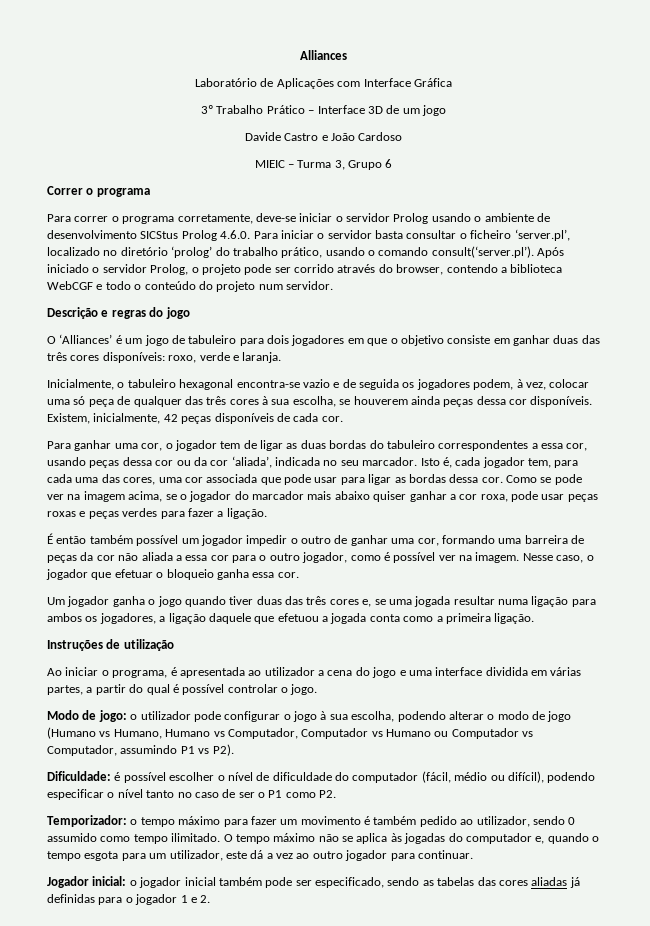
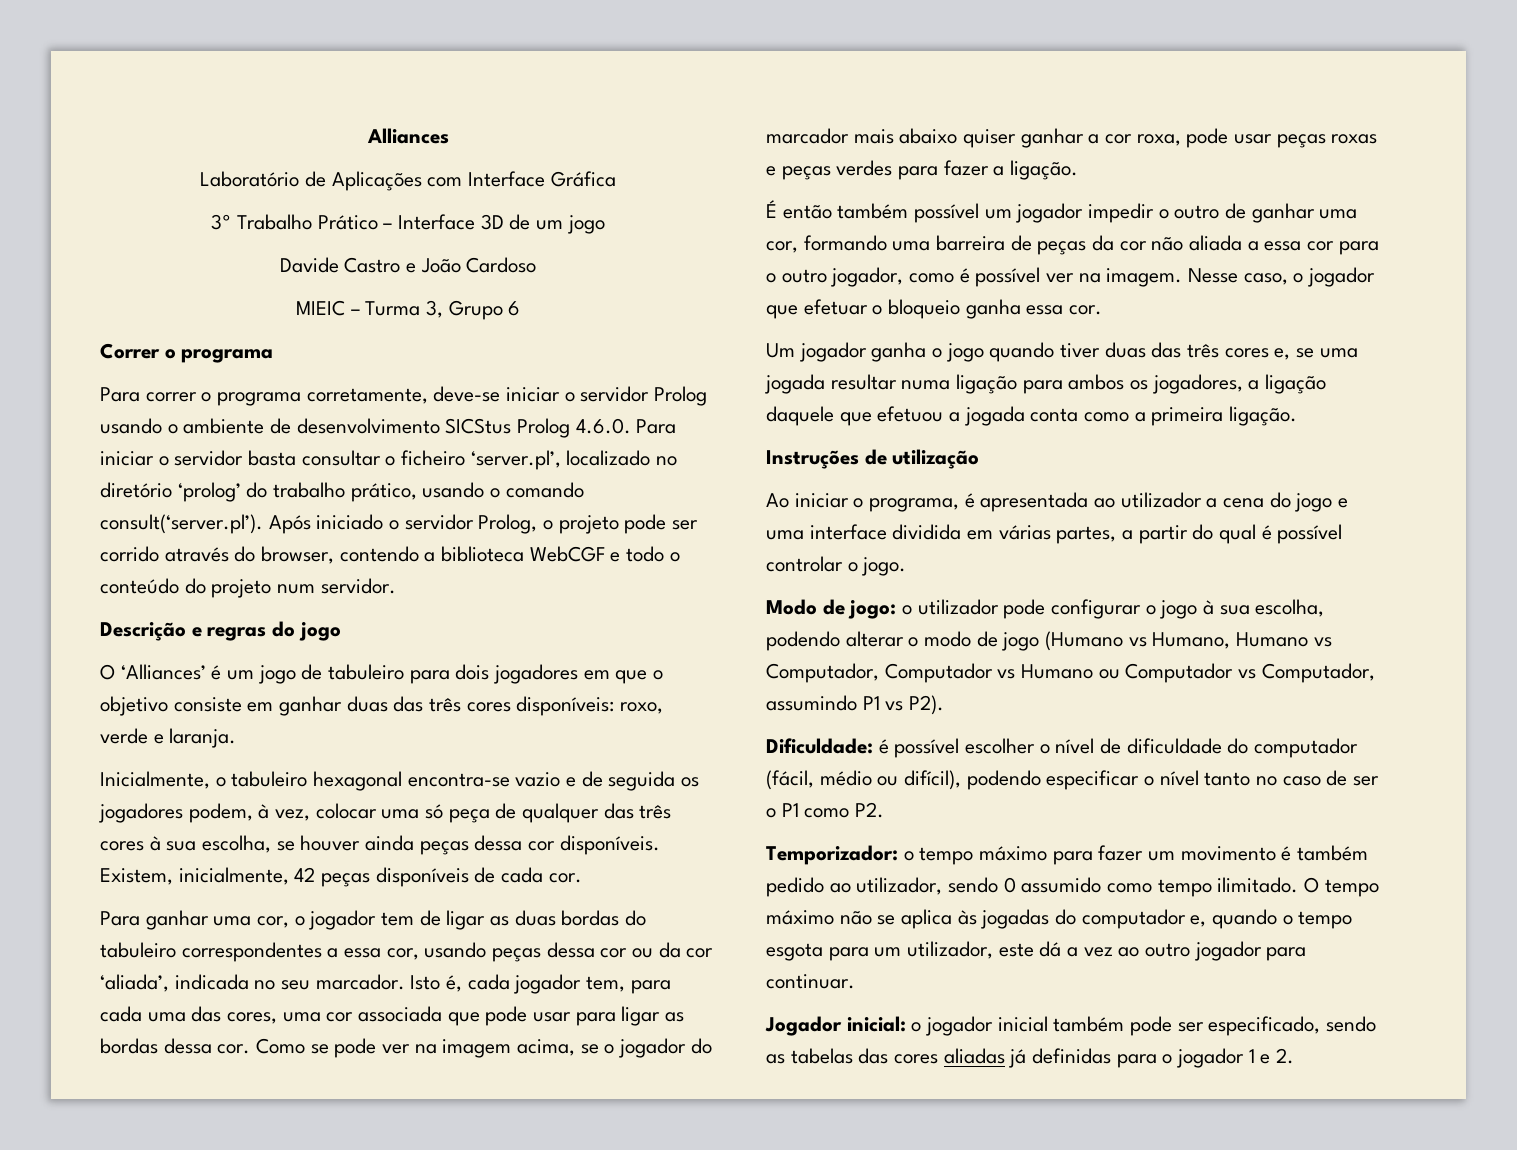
[353,396,408,405] houverem -> [300,835,361,851] houver

